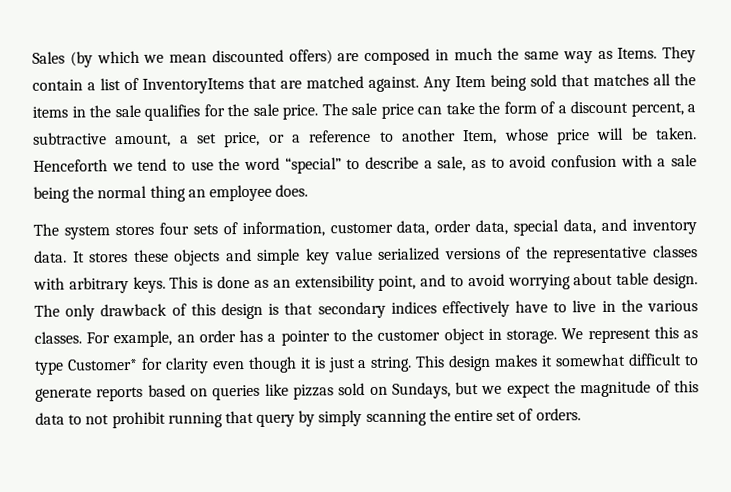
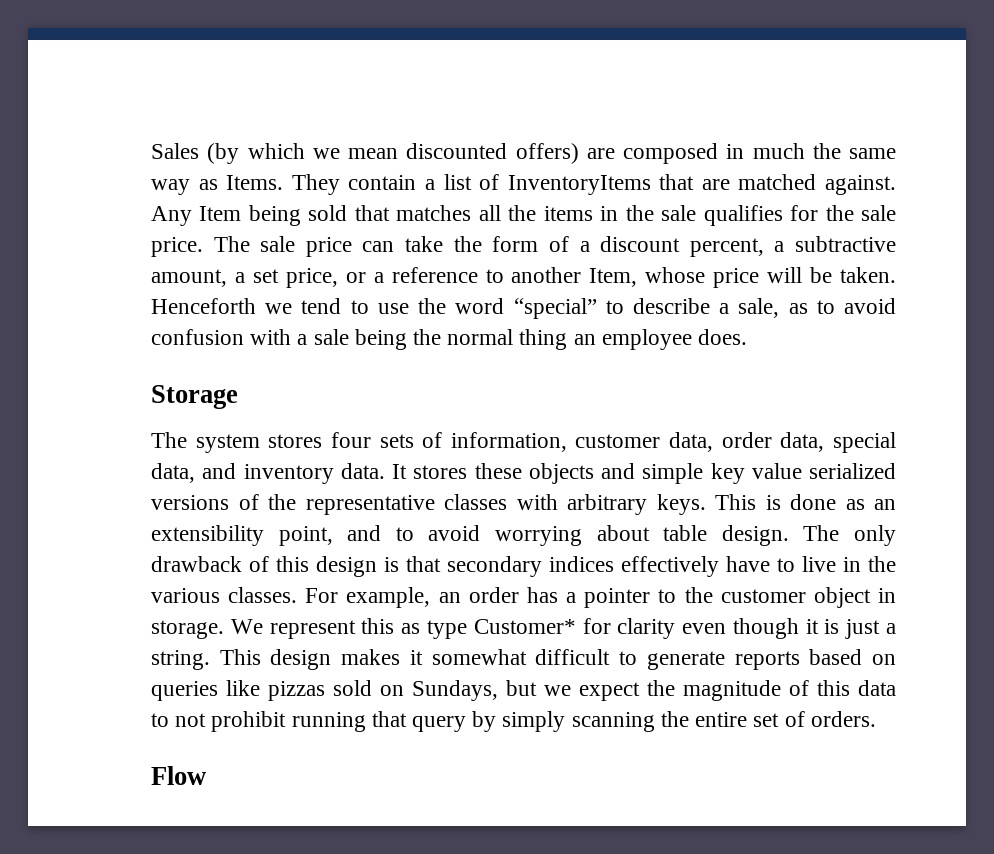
(309, 190) none -> [151,385,238,409] // Storage
(581, 414) none -> [151,766,206,785] // Flow

